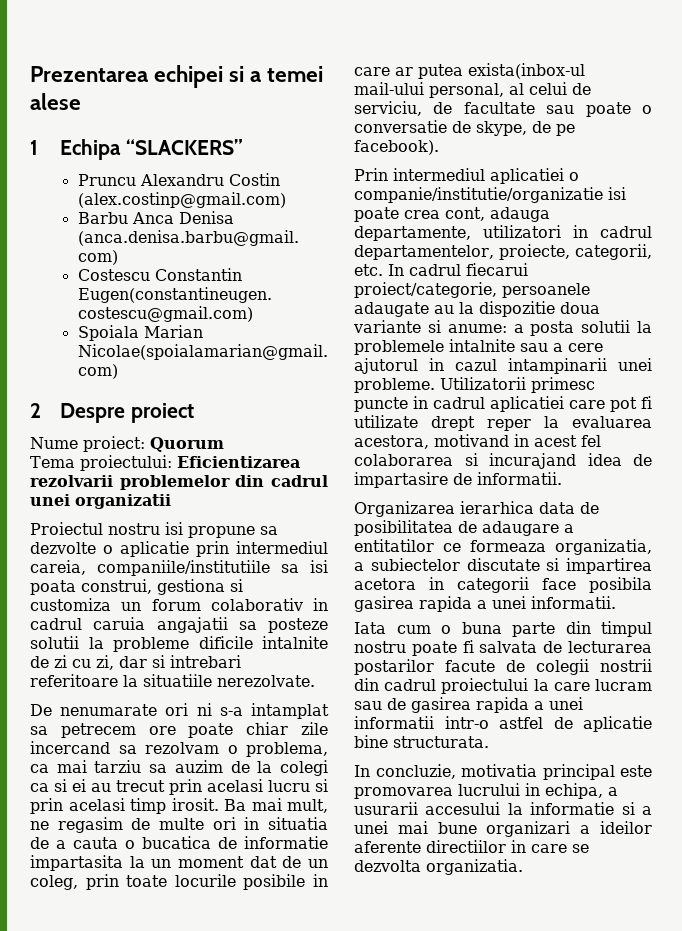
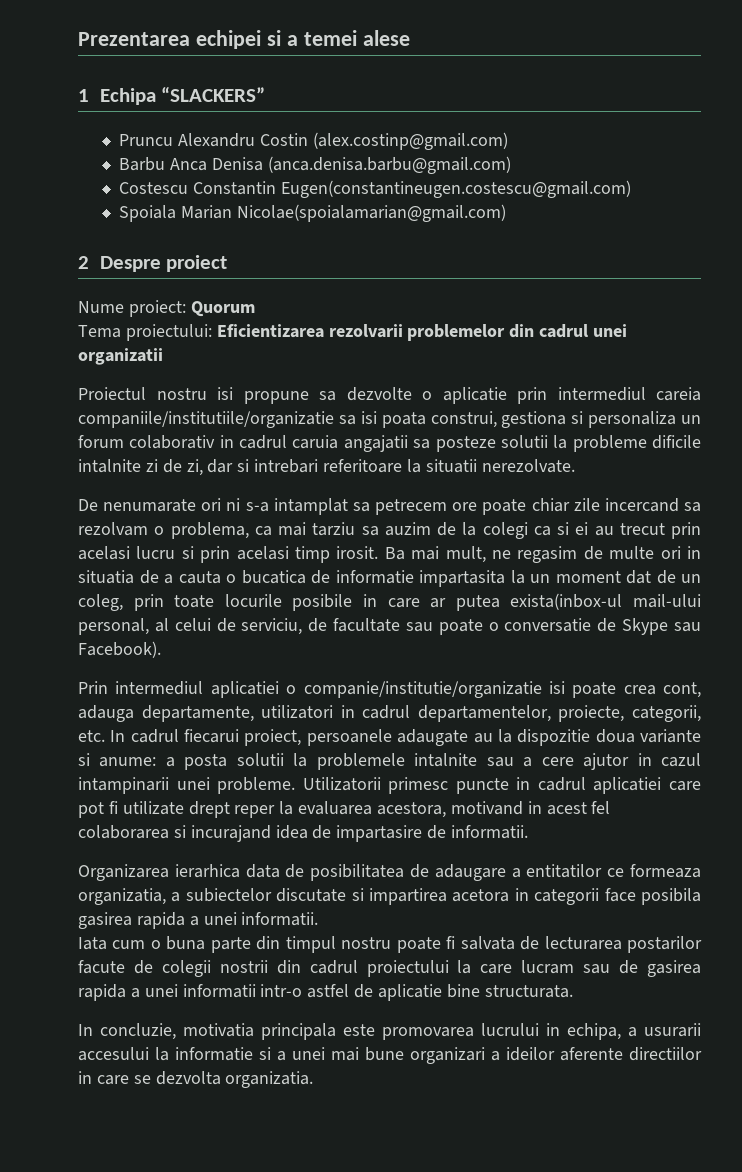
[30,560,270,576] careia, companiile/institutiile -> [656,387,701,401] [78,411,334,428] careia companiile/institutiile/organizatie
[30,598,111,611] customiza -> [588,411,677,428] personaliza
[30,655,91,668] de zi cu -> [145,459,182,473] zi de
[143,674,212,687] situatiile -> [425,459,477,473] situatii
[476,121,575,136] [354,140,439,155] skype, de pe facebook). -> [622,618,701,635] [78,641,161,658] Skype sau Facebook).
[354,282,497,298] proiect/categorie, -> [244,729,302,746] proiect,
[354,358,418,374] ajutorul -> [583,753,630,770] ajutor
[542,764,615,780] principal -> [261,1023,336,1040] principala

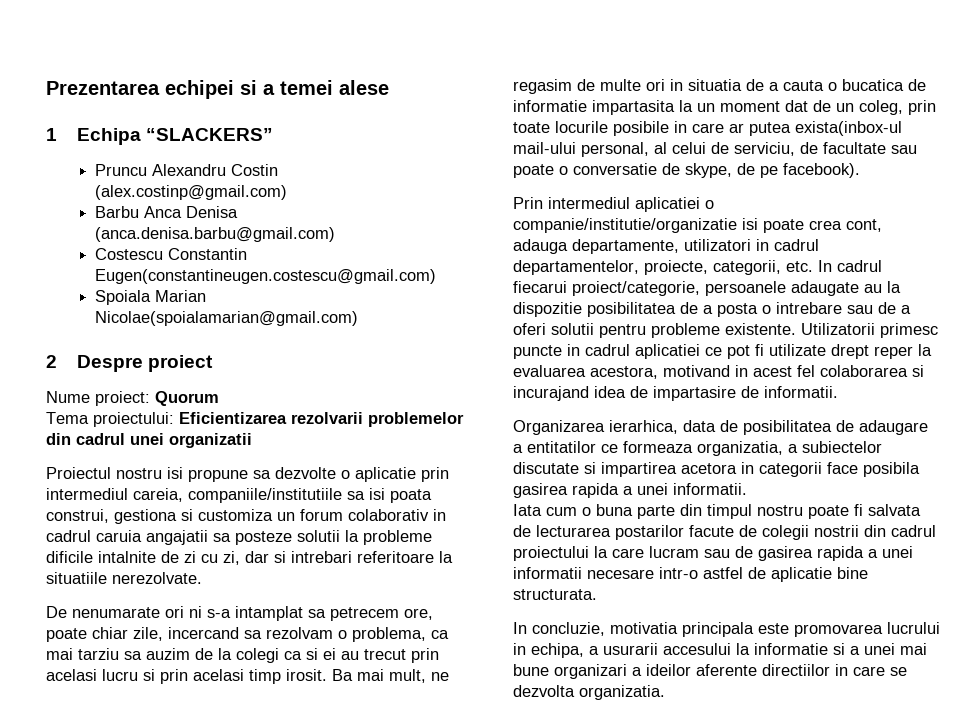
[656,387,701,401] [78,411,334,428] careia companiile/institutiile/organizatie -> [133,488,342,503] careia, companiile/institutiile
[588,411,677,428] personaliza -> [198,509,273,521] customiza
[145,459,182,473] zi de -> [161,551,218,563] de zi cu
[425,459,477,473] situatii -> [46,572,107,584] situatiile
[452,502,478,511] ore -> [404,608,433,620] ore,
[573,498,600,511] zile -> [133,627,163,641] zile,
[622,618,701,635] [78,641,161,658] Skype sau Facebook). -> [685,163,860,178] skype, de pe facebook).
[244,729,302,746] proiect, -> [572,281,700,296] proiect/categorie,
[595,729,701,743] [78,753,701,770] [78,777,296,794] doua variante si anume: a posta solutii la problemele intalnite sau a cere ajutor in cazul intampinarii unei probleme. -> [587,302,911,317] [513,323,796,338] posibilitatea de a posta o intrebare sau de a oferi solutii pentru probleme existente.
[668,781,701,791] care -> [705,347,722,356] ce
[174,864,240,878] ierarhica -> [609,420,678,434] ierarhica,
(256, 991) none -> [587,569,654,579] necesare

